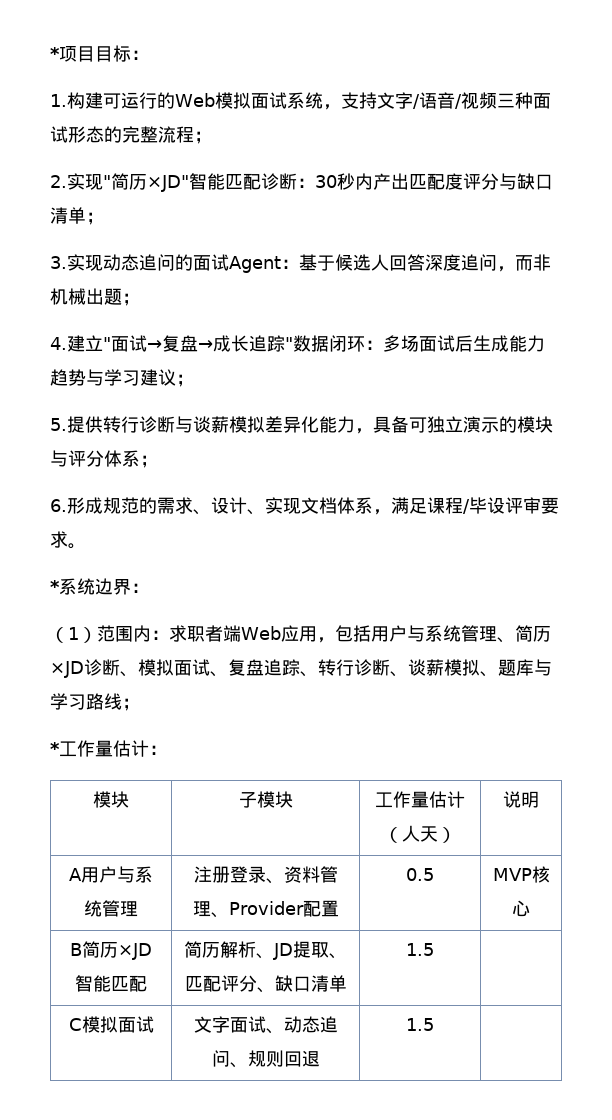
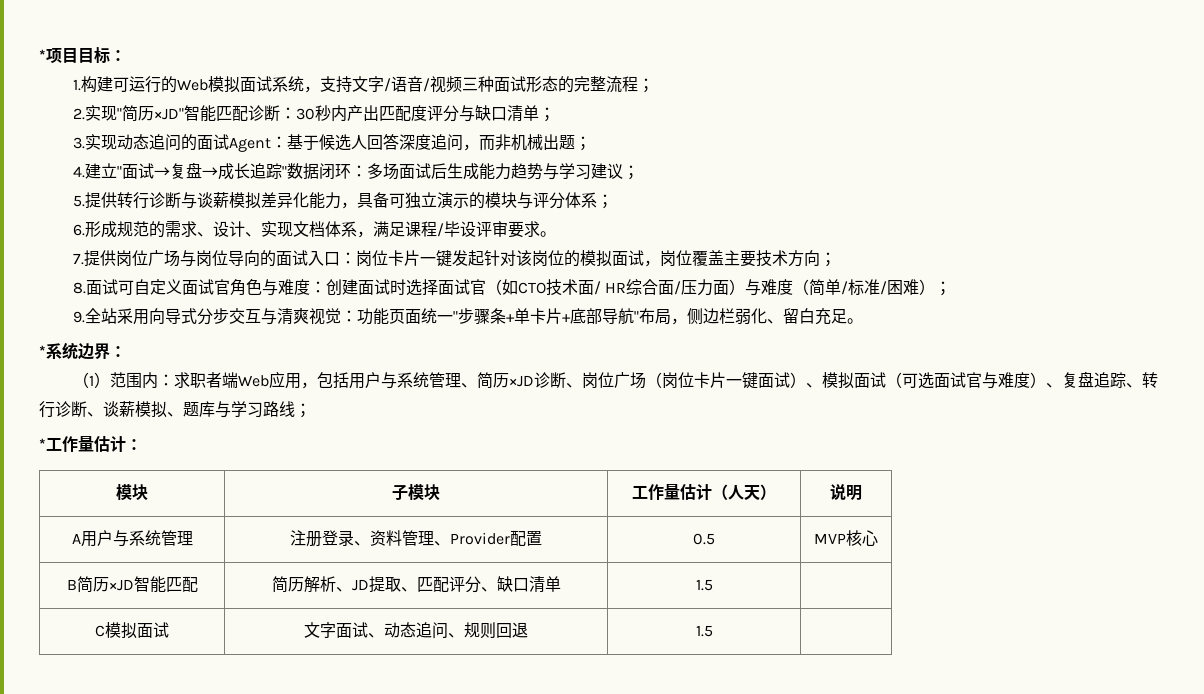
(86, 546) none -> [72,250,836,267] [72,279,951,296] [72,308,863,325] // 7.提供岗位广场与岗位导向的面试入口：岗位卡片一键发起针对该岗位的模拟面试，岗位覆盖主要技术方向； // 8.面试可自定义面试官角色与难度：创建面试时选择面试官（如CTO技术面/ HR综合面/压力面）与难度（简单/标准/困难）； // 9.全站采用向导式分步交互与清爽视觉：功能页面统一"步骤条+单卡片+底部导航"布局，侧边栏弱化、留白充足。
[138,659,210,676] 模拟面试 -> [581,372,1046,389] 岗位广场（岗位卡片一键面试）、模拟面试（可选面试官与难度）

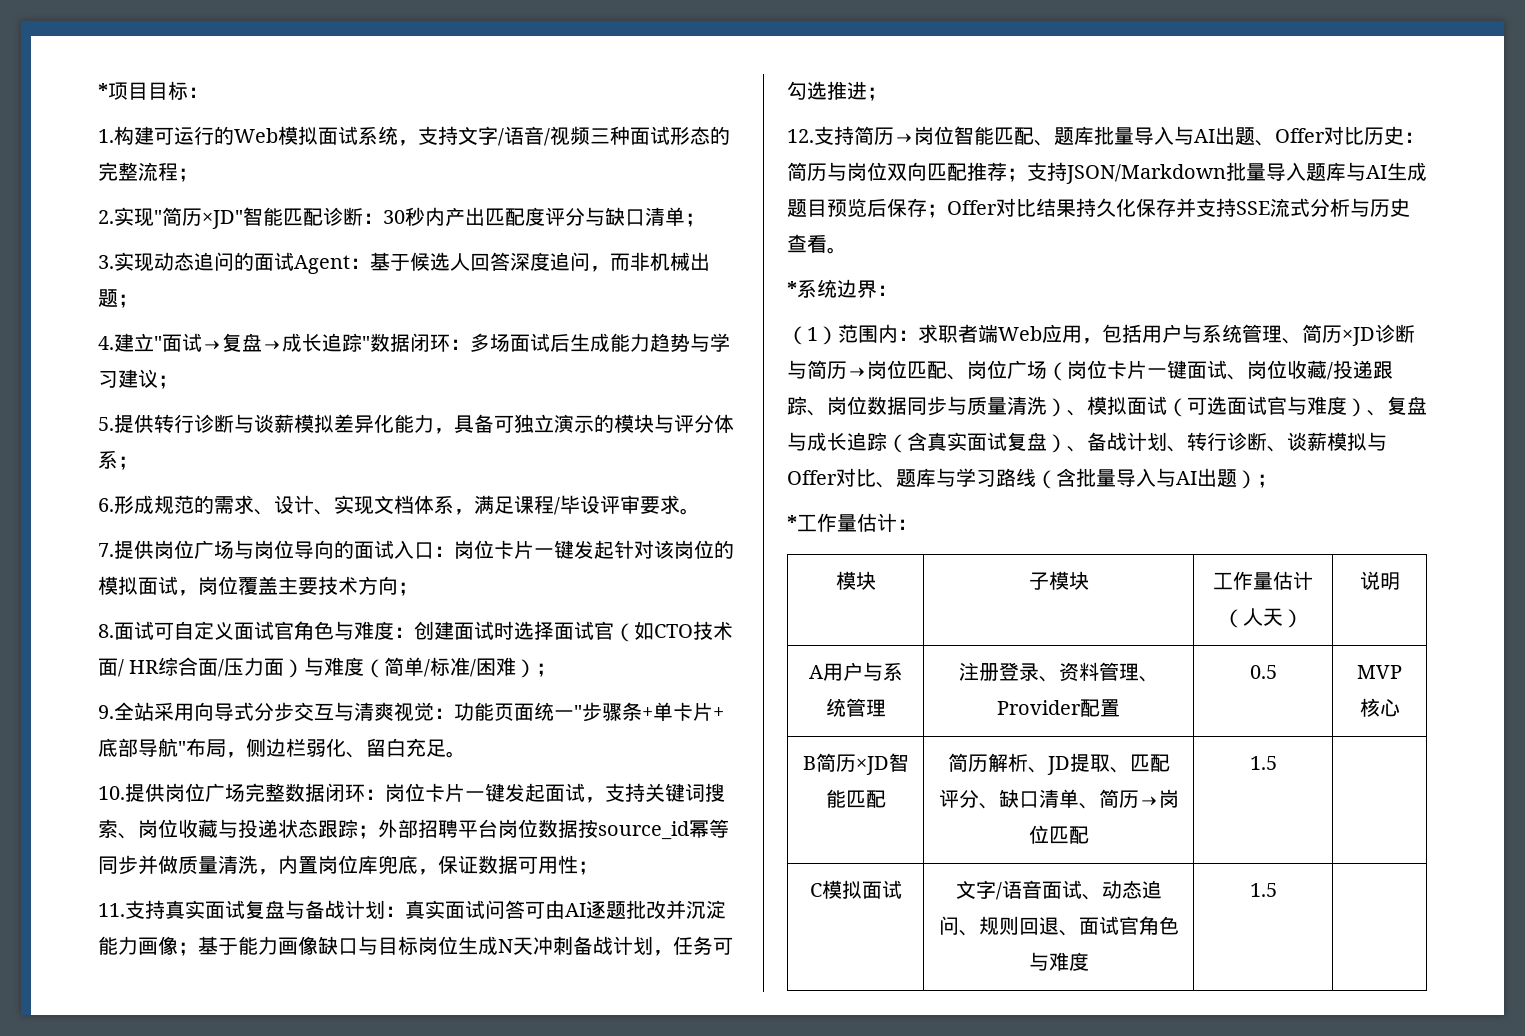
(863, 321) none -> [98,783,725,803] [98,819,729,840] [98,855,598,875] [98,900,726,920] [98,936,733,956] [787,81,887,101] [787,126,1424,146] [787,162,1427,184] [787,198,1410,218] [787,234,847,254] // 10.提供岗位广场完整数据闭环：岗位卡片一键发起面试，支持关键词搜索、岗位收藏与投递状态跟踪；外部招聘平台岗位数据按source_id幂等同步并做质量清洗，内置岗位库兜底，保证数据可用性； // 11.支持真实面试复盘与备战计划：真实面试问答可由AI逐题批改并沉淀能力画像；基于能力画像缺口与目标岗位生成N天冲刺备战计划，任务可勾选推进； // 12.支持简历→岗位智能匹配、题库批量导入与AI出题、Offer对比历史：简历与岗位双向匹配推荐；支持JSON/Markdown批量导入题库与AI生成题目预览后保存；Offer对比结果持久化保存并支持SSE流式分析与历史查看。
(566, 380) none -> [787,360,947,379] 与简历→岗位匹配
(790, 380) none -> [1227,360,1393,380] [787,396,1047,416] 、岗位收藏/投递跟踪、岗位数据同步与质量清洗
[1093,372,1126,388] 追踪 -> [787,432,1167,453] 与成长追踪（含真实面试复盘）、备战计划
(167, 409) none -> [1367,432,1387,451] [787,468,876,487] 与Offer对比
(295, 409) none -> [1036,468,1257,489] （含批量导入与AI出题）
(561, 584) none -> [1078,789,1179,809] [1028,825,1089,844] 、简历→岗位匹配
(336, 630) none -> [995,880,1042,900] /语音
(528, 630) none -> [1058,916,1179,936] [1028,952,1089,971] 、面试官角色与难度

